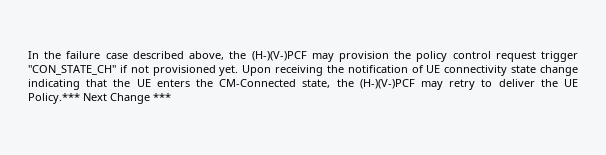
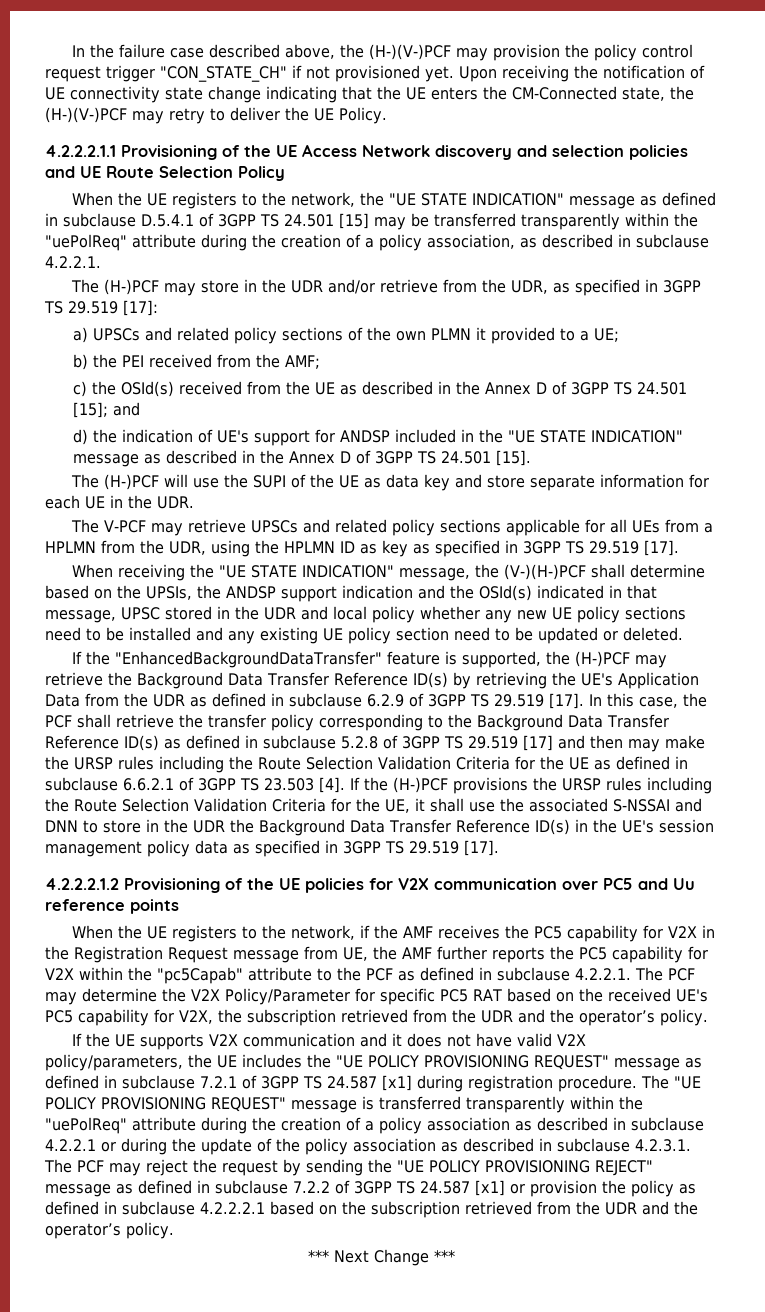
[28,93,80,104] Policy.*** -> [338,107,387,124] [45,144,688,160] [45,166,285,181] [72,192,717,209] [45,213,698,230] [45,234,709,251] [45,256,101,268] [71,279,702,296] [44,300,158,316] [72,327,619,344] [72,354,320,370] [72,381,687,397] [72,402,140,418] [72,429,683,446] [72,450,531,467] [71,474,710,491] [45,495,194,509] [71,519,714,536] [45,540,679,557] [72,564,706,581] [45,585,657,602] [45,606,686,623] [45,627,683,644] [72,651,668,668] [45,672,699,689] [45,693,707,709] [45,714,669,731] [45,735,705,752] [45,756,688,773] [45,777,712,794] [45,798,702,813] [45,819,714,836] [45,840,499,857] [45,878,695,893] [45,899,179,914] [72,925,716,942] [45,946,708,963] [45,967,695,984] [45,988,708,1005] [45,1009,708,1026] [72,1033,587,1050] [45,1054,702,1071] [45,1075,701,1092] [45,1096,643,1113] [45,1117,704,1134] [45,1138,691,1155] [44,1159,653,1176] [45,1180,696,1197] [45,1201,698,1218] [45,1222,174,1239] [308,1250,329,1262] Policy. // 4.2.2.2.1.1 Provisioning of the UE Access Network discovery and selection policies and UE Route Selection Policy // When the UE registers to the network, the "UE STATE INDICATION" message as defined in subclause D.5.4.1 of 3GPP TS 24.501 [15] may be transferred transparently within the "uePolReq" attribute during the creation of a policy association, as described in subclause 4.2.2.1. // The (H-)PCF may store in the UDR and/or retrieve from the UDR, as specified in 3GPP TS 29.519 [17]: // a) UPSCs and related policy sections of the own PLMN it provided to a UE; // b) the PEI received from the AMF; // c) the OSId(s) received from the UE as described in the Annex D of 3GPP TS 24.501 [15]; and // d) the indication of UE's support for ANDSP included in the "UE STATE INDICATION" message as described in the Annex D of 3GPP TS 24.501 [15]. // The (H-)PCF will use the SUPI of the UE as data key and store separate information for each UE in the UDR. // The V-PCF may retrieve UPSCs and related policy sections applicable for all UEs from a HPLMN from the UDR, using the HPLMN ID as key as specified in 3GPP TS 29.519 [17]. // When receiving the "UE STATE INDICATION" message, the (V-)(H-)PCF shall determine based on the UPSIs, the ANDSP support indication and the OSId(s) indicated in that message, UPSC stored in the UDR and local policy whether any new UE policy sections need to be installed and any existing UE policy section need to be updated or deleted. // If the "EnhancedBackgroundDataTransfer" feature is supported, the (H-)PCF may retrieve the Background Data Transfer Reference ID(s) by retrieving the UE's Application Data from the UDR as defined in subclause 6.2.9 of 3GPP TS 29.519 [17]. In this case, the PCF shall retrieve the transfer policy corresponding to the Background Data Transfer Reference ID(s) as defined in subclause 5.2.8 of 3GPP TS 29.519 [17] and then may make the URSP rules including the Route Selection Validation Criteria for the UE as defined in subclause 6.6.2.1 of 3GPP TS 23.503 [4]. If the (H-)PCF provisions the URSP rules including the Route Selection Validation Criteria for the UE, it shall use the associated S-NSSAI and DNN to store in the UDR the Background Data Transfer Reference ID(s) in the UE's session management policy data as specified in 3GPP TS 29.519 [17]. // 4.2.2.2.1.2 Provisioning of the UE policies for V2X communication over PC5 and Uu reference points // When the UE registers to the network, if the AMF receives the PC5 capability for V2X in the Registration Request message from UE, the AMF further reports the PC5 capability for V2X within the "pc5Capab" attribute to the PCF as defined in subclause 4.2.2.1. The PCF may determine the V2X Policy/Parameter for specific PC5 RAT based on the received UE's PC5 capability for V2X, the subscription retrieved from the UDR and the operator’s policy. // If the UE supports V2X communication and it does not have valid V2X policy/parameters, the UE includes the "UE POLICY PROVISIONING REQUEST" message as defined in subclause 7.2.1 of 3GPP TS 24.587 [x1] during registration procedure. The "UE POLICY PROVISIONING REQUEST" message is transferred transparently within the "uePolReq" attribute during the creation of a policy association as described in subclause 4.2.2.1 or during the update of the policy association as described in subclause 4.2.3.1. The PCF may reject the request by sending the "UE POLICY PROVISIONING REJECT" message as defined in subclause 7.2.2 of 3GPP TS 24.587 [x1] or provision the policy as defined in subclause 4.2.2.2.1 based on the subscription retrieved from the UDR and the operator’s policy. // ***

